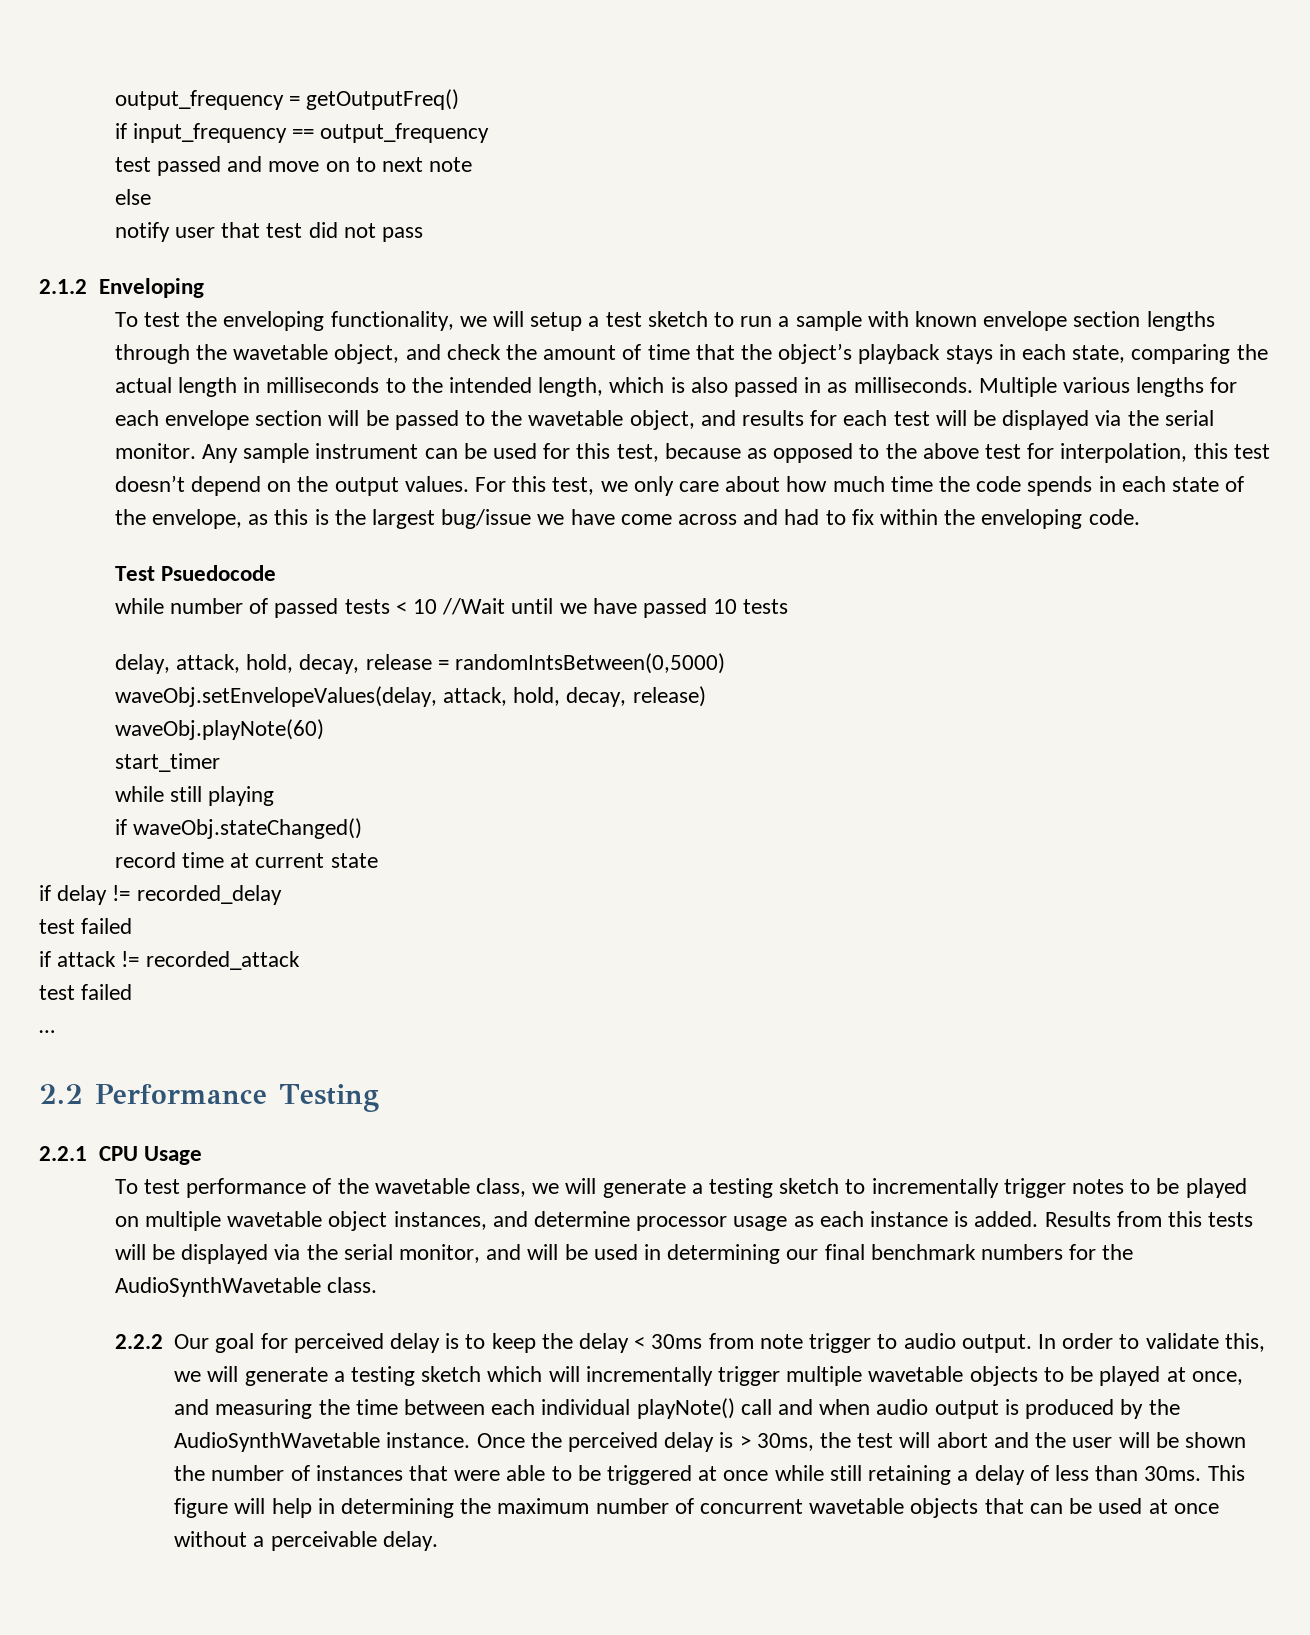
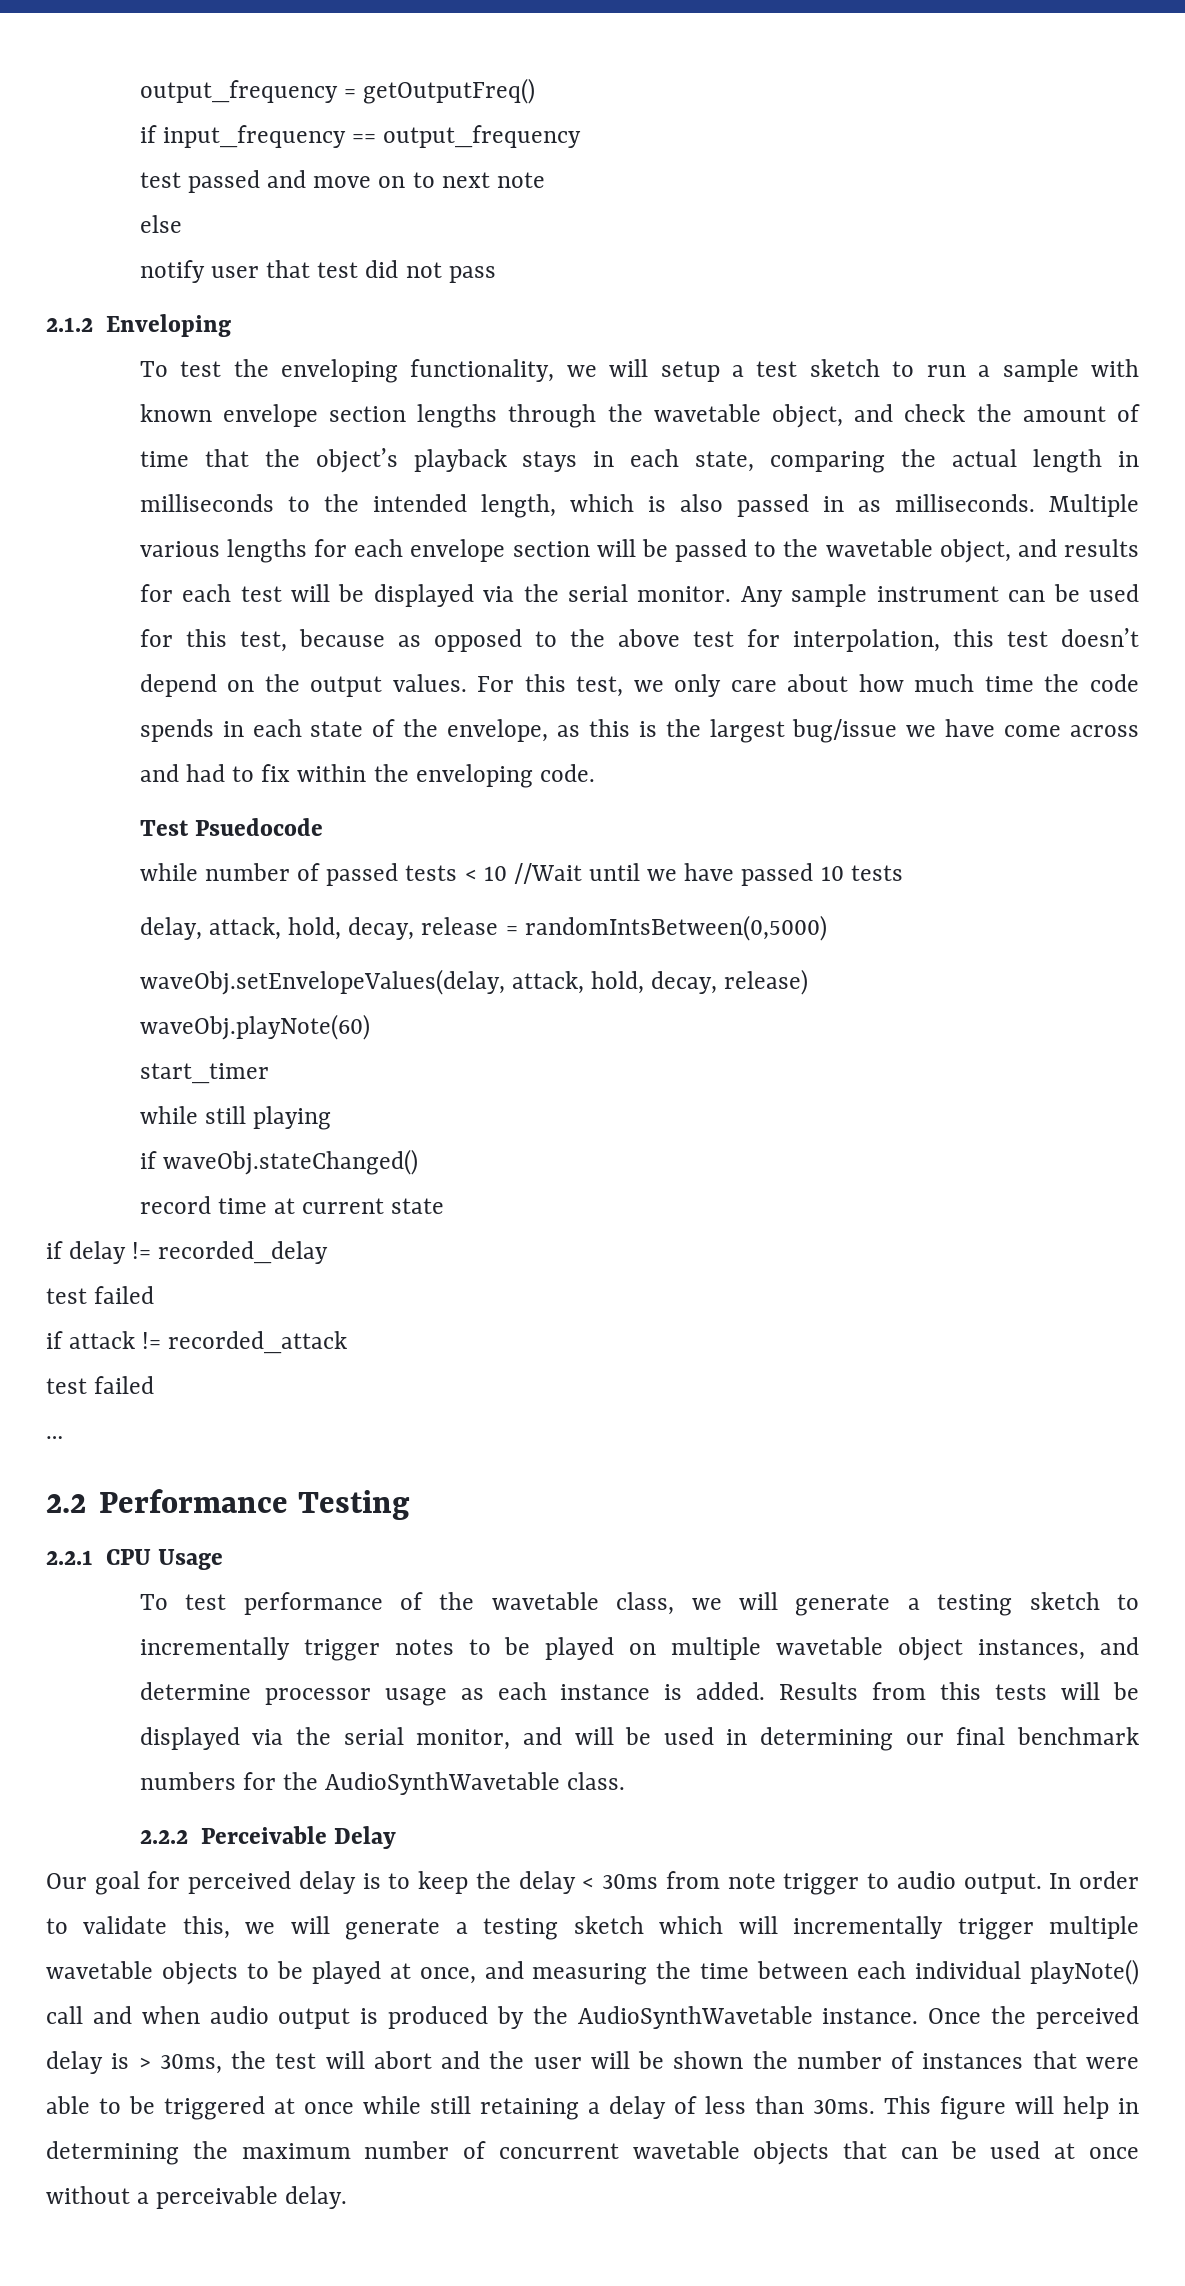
(163, 1341) none -> [200,1826,397,1849] Perceivable Delay //

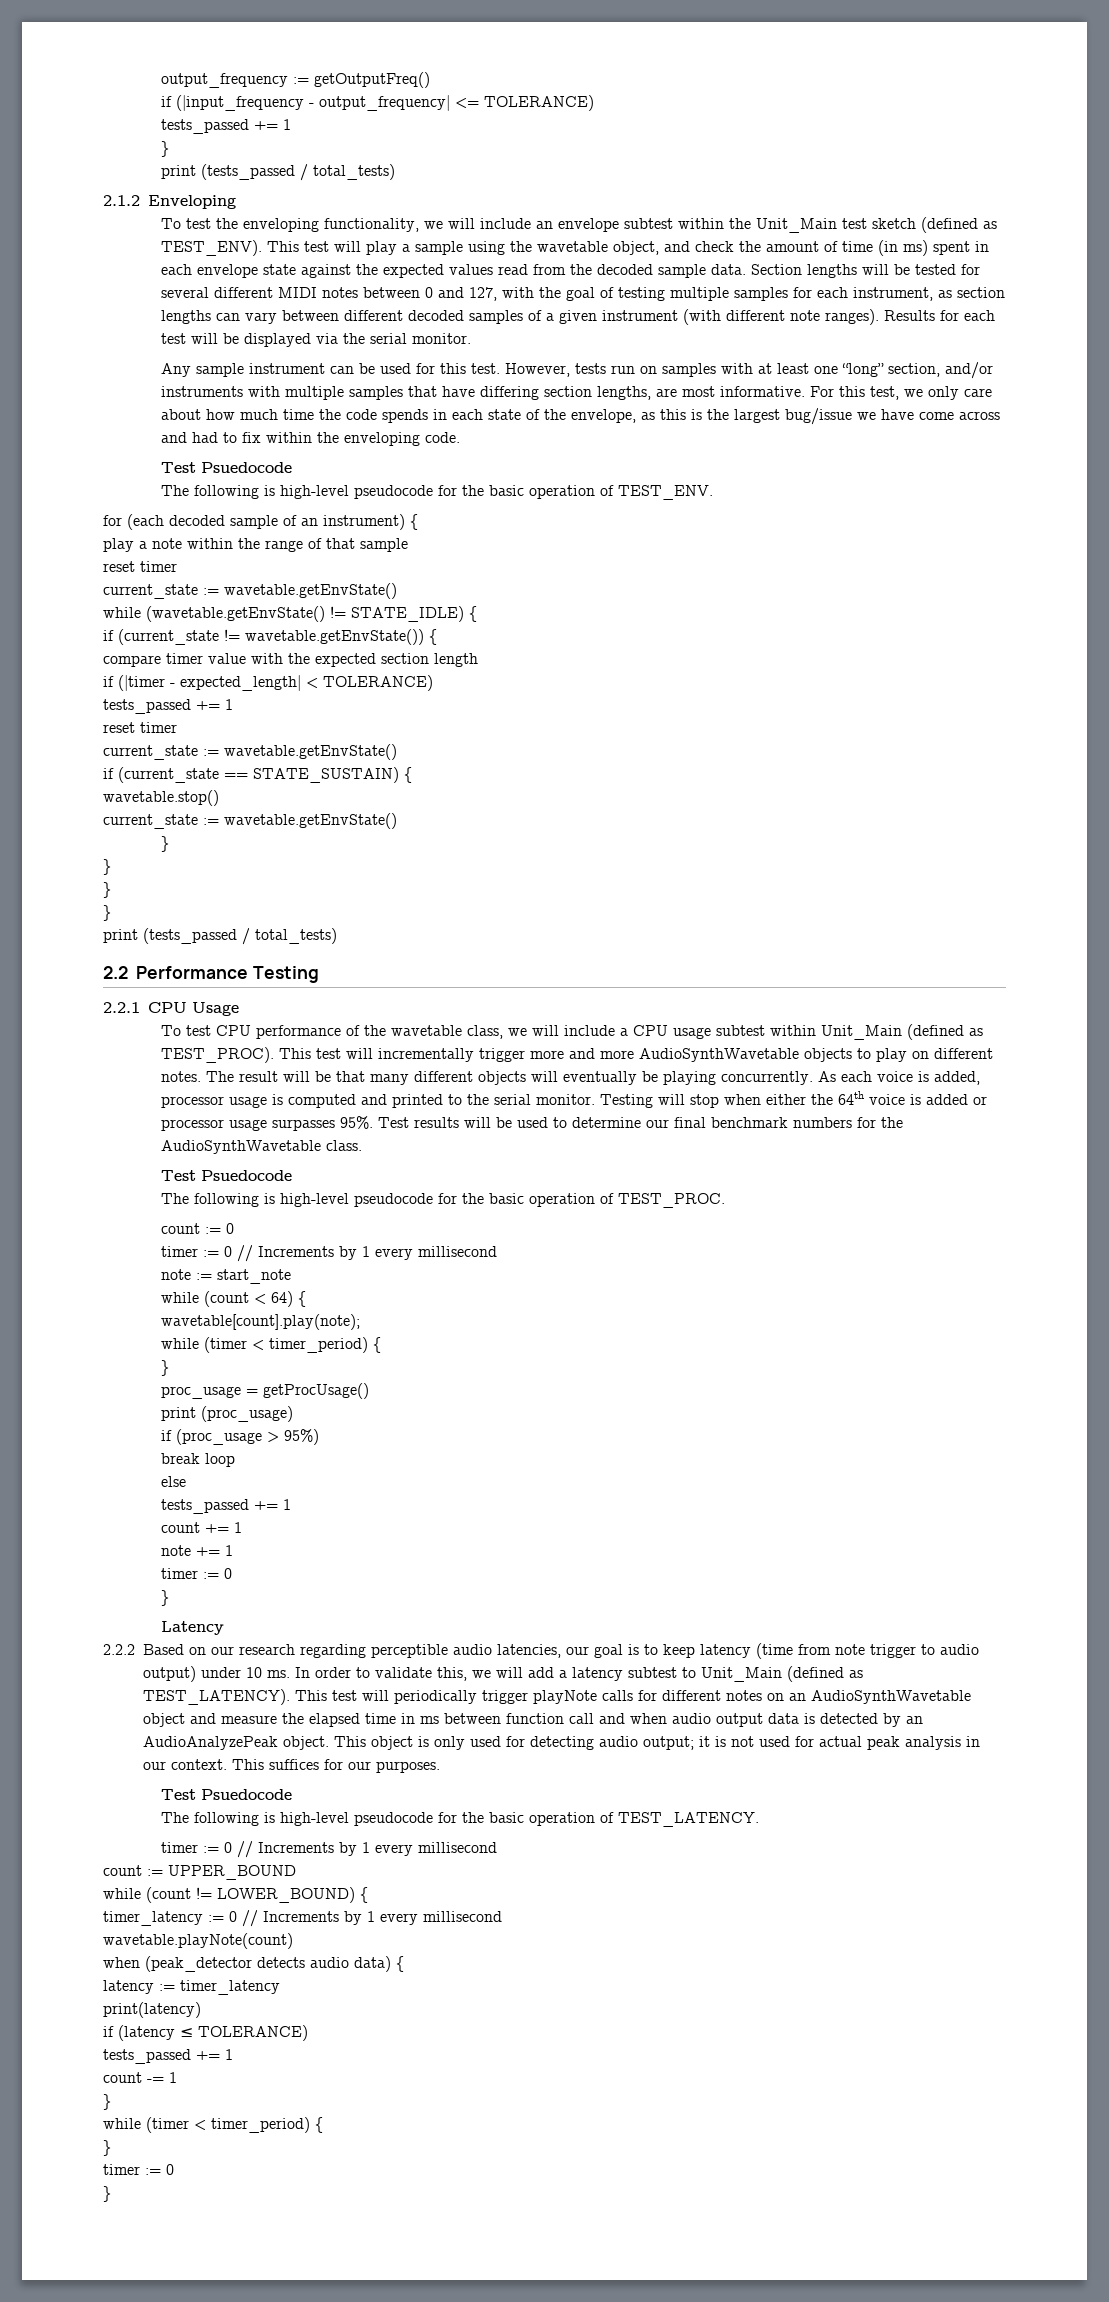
[139,80,356,103] output_frequency = -> [160,73,309,88] output_frequency :=
[162,125,582,148] [139,170,545,193] [139,215,182,233] [139,260,496,283] input_frequency == output_frequency // test passed and move on to next note // else // notify user that test did not pass -> [175,95,594,111] [160,119,291,134] [160,141,169,157] [160,164,395,181] (|input_frequency - output_frequency| <= TOLERANCE) // tests_passed += 1 // } // print (tests_passed / total_tests)
[660,359,1140,382] [139,404,597,428] setup a test sketch to run a sample with known envelope section lengths through -> [479,217,997,233] [160,240,505,256] include an envelope subtest within the Unit_Main test sketch (defined as TEST_ENV). This test will play a sample using
[204,448,1139,473] [139,494,1139,518] [139,539,1140,563] that the object’s playback stays in each state, comparing the actual length in milliseconds to the intended length, which is also passed in as milliseconds. Multiple various lengths for each envelope section will be passed to the wavetable object, and results -> [877,240,989,256] [160,264,980,278] [160,287,1005,301] [160,309,935,325] (in ms) spent in each envelope state against the expected values read from the decoded sample data. Section lengths will be tested for several different MIDI notes between 0 and 127, with the goal of testing multiple samples for each instrument, as section lengths can vary between different decoded samples of a given instrument (with different note ranges). Results
(732, 594) none -> (471, 338) //
[239,628,1139,652] [139,674,467,697] test, because as opposed to the above test for interpolation, this test doesn’t depend on the output values. -> [470,362,993,379] [160,386,805,400] test. However, tests run on samples with at least one “long” section, and/or instruments with multiple samples that have differing section lengths, are most informative.
[139,863,903,886] [139,915,827,941] [139,969,809,995] [139,1014,370,1040] [139,1063,269,1084] [139,1106,332,1130] [139,1149,418,1175] [139,1196,445,1214] [46,1241,329,1264] [46,1286,155,1304] [46,1331,348,1354] [46,1376,155,1394] [46,1436,63,1439] while number of passed tests < 10 //Wait until we have passed 10 tests // delay, attack, hold, decay, release = randomIntsBetween(0,5000) // waveObj.setEnvelopeValues(delay, attack, hold, decay, release) // waveObj.playNote(60) // start_timer // while still playing // if waveObj.stateChanged() // record time at current state // if delay != recorded_delay // test failed // if attack != recorded_attack // test failed // … -> [160,485,713,500] [103,514,418,530] [103,538,408,552] [103,561,177,572] [103,583,397,599] [103,606,477,622] [103,629,437,645] [103,653,478,667] [103,675,433,691] [103,699,233,714] [103,722,177,733] [103,744,397,760] [103,767,412,783] [103,790,219,806] [103,813,397,829] [160,836,169,852] [103,859,111,875] [103,882,111,898] [103,905,111,921] [103,928,337,945] The following is high-level pseudocode for the basic operation of TEST_ENV. // for (each decoded sample of an instrument) { // play a note within the range of that sample // reset timer // current_state := wavetable.getEnvState() // while (wavetable.getEnvState() != STATE_IDLE) { // if (current_state != wavetable.getEnvState()) { // compare timer value with the expected section length // if (|timer - expected_length| < TOLERANCE) // tests_passed += 1 // reset timer // current_state := wavetable.getEnvState() // if (current_state == STATE_SUSTAIN) { // wavetable.stop() // current_state := wavetable.getEnvState() // } // } // } // } // print (tests_passed / total_tests)
(227, 1602) none -> [215,1025,251,1036] CPU
[795,1592,1139,1616] [139,1637,1139,1661] [139,1682,1139,1706] [139,1727,562,1750] generate a testing sketch to incrementally trigger notes to be played on multiple wavetable object instances, and determine processor usage as each instance is added. Results from this tests will be displayed via the serial monitor, and -> [563,1024,983,1040] [160,1047,993,1063] [160,1071,980,1085] [160,1091,987,1108] [160,1116,459,1131] include a CPU usage subtest within Unit_Main (defined as TEST_PROC). This test will incrementally trigger more and more AudioSynthWavetable objects to play on different notes. The result will be that many different objects will eventually be playing concurrently. As each voice is added, processor usage is computed and printed to the serial monitor. Testing will stop when either the 64th voice is added or processor usage surpasses 95%. Test results
[726,1727,894,1751] in determining -> [552,1117,641,1128] to determine
[139,1826,397,1849] [46,1871,659,1895] 2.2.2 Perceivable Delay // Our goal for perceived delay is to keep the delay < 30ms -> [160,1170,292,1181] [160,1193,725,1208] [160,1223,234,1234] [160,1245,497,1262] [160,1269,291,1284] [160,1291,306,1307] [160,1314,360,1330] [160,1337,381,1353] [160,1360,169,1376] [160,1383,369,1399] [160,1406,293,1422] [160,1429,319,1445] [160,1453,235,1467] [160,1476,186,1487] [160,1499,291,1514] [160,1522,242,1533] [160,1545,233,1556] [160,1568,232,1579] [160,1590,169,1606] [160,1621,224,1635] [103,1643,793,1659] Test Psuedocode // The following is high-level pseudocode for the basic operation of TEST_PROC. // count := 0 // timer := 0 // Increments by 1 every millisecond // note := start_note // while (count < 64) { // wavetable[count].play(note); // while (timer < timer_period) { // } // proc_usage = getProcUsage() // print (proc_usage) // if (proc_usage > 95%) // break loop // else // tests_passed += 1 // count += 1 // note += 1 // timer := 0 // } // Latency // 2.2.2 Based on our research regarding perceptible audio latencies, our goal is to keep latency (time
[963,1873,1042,1894] output. -> [143,1666,290,1682] output) under 10 ms.
[345,1916,1139,1940] [46,1959,1139,1985] generate a testing sketch which will incrementally trigger multiple wavetable objects to be played at once, and measuring the time between each individual playNote() -> [528,1666,863,1682] [143,1689,971,1705] [143,1713,564,1727] add a latency subtest to Unit_Main (defined as TEST_LATENCY). This test will periodically trigger playNote calls for different notes on an AudioSynthWavetable object and measure the elapsed time in ms between function
[360,2006,1139,2029] [46,2051,1140,2074] [46,2096,1139,2120] [46,2141,1139,2165] [46,2186,348,2209] is produced by the AudioSynthWavetable instance. Once the perceived delay is > 30ms, the test will abort and the user will be shown the number of instances that were able to be triggered at once while still retaining a delay of less than 30ms. This figure will help in determining the maximum number of concurrent wavetable objects that can be used at once without a perceivable delay. -> [768,1713,923,1727] [143,1736,980,1750] [143,1759,440,1773] [160,1789,292,1800] [160,1812,759,1827] [160,1841,497,1858] [103,1865,296,1880] [103,1887,368,1903] [103,1910,502,1927] [103,1933,293,1949] [103,1956,404,1972] [103,1980,280,1995] [103,2002,201,2018] [103,2025,308,2041] [103,2049,233,2064] [103,2072,177,2083] [103,2094,111,2110] [103,2117,323,2133] [103,2140,111,2156] [103,2164,174,2175] [103,2186,111,2202] data is detected by an AudioAnalyzePeak object. This object is only used for detecting audio output; it is not used for actual peak analysis in our context. This suffices for our purposes. // Test Psuedocode // The following is high-level pseudocode for the basic operation of TEST_LATENCY. // timer := 0 // Increments by 1 every millisecond // count := UPPER_BOUND // while (count != LOWER_BOUND) { // timer_latency := 0 // Increments by 1 every millisecond // wavetable.playNote(count) // when (peak_detector detects audio data) { // latency := timer_latency // print(latency) // if (latency ≤ TOLERANCE) // tests_passed += 1 // count -= 1 // } // while (timer < timer_period) { // } // timer := 0 // }

